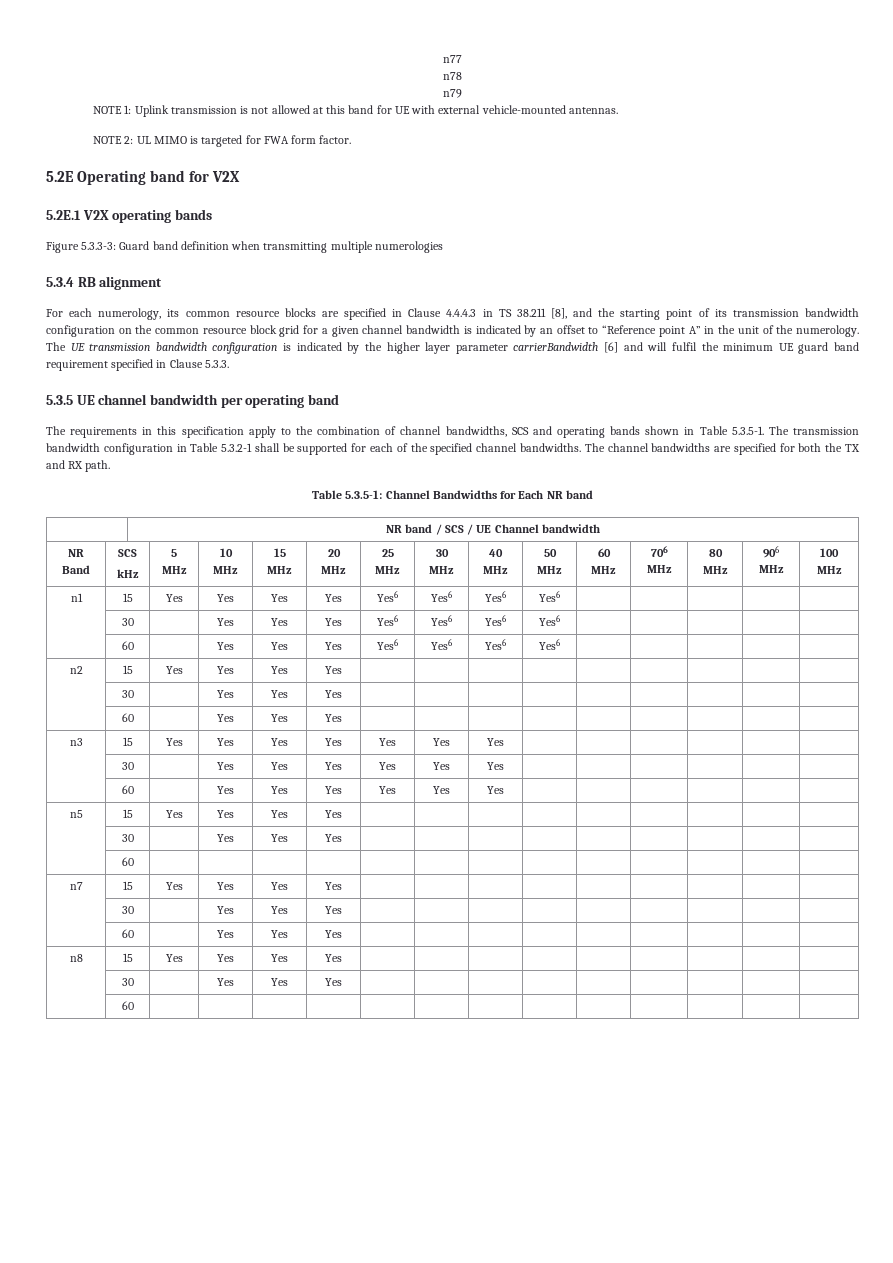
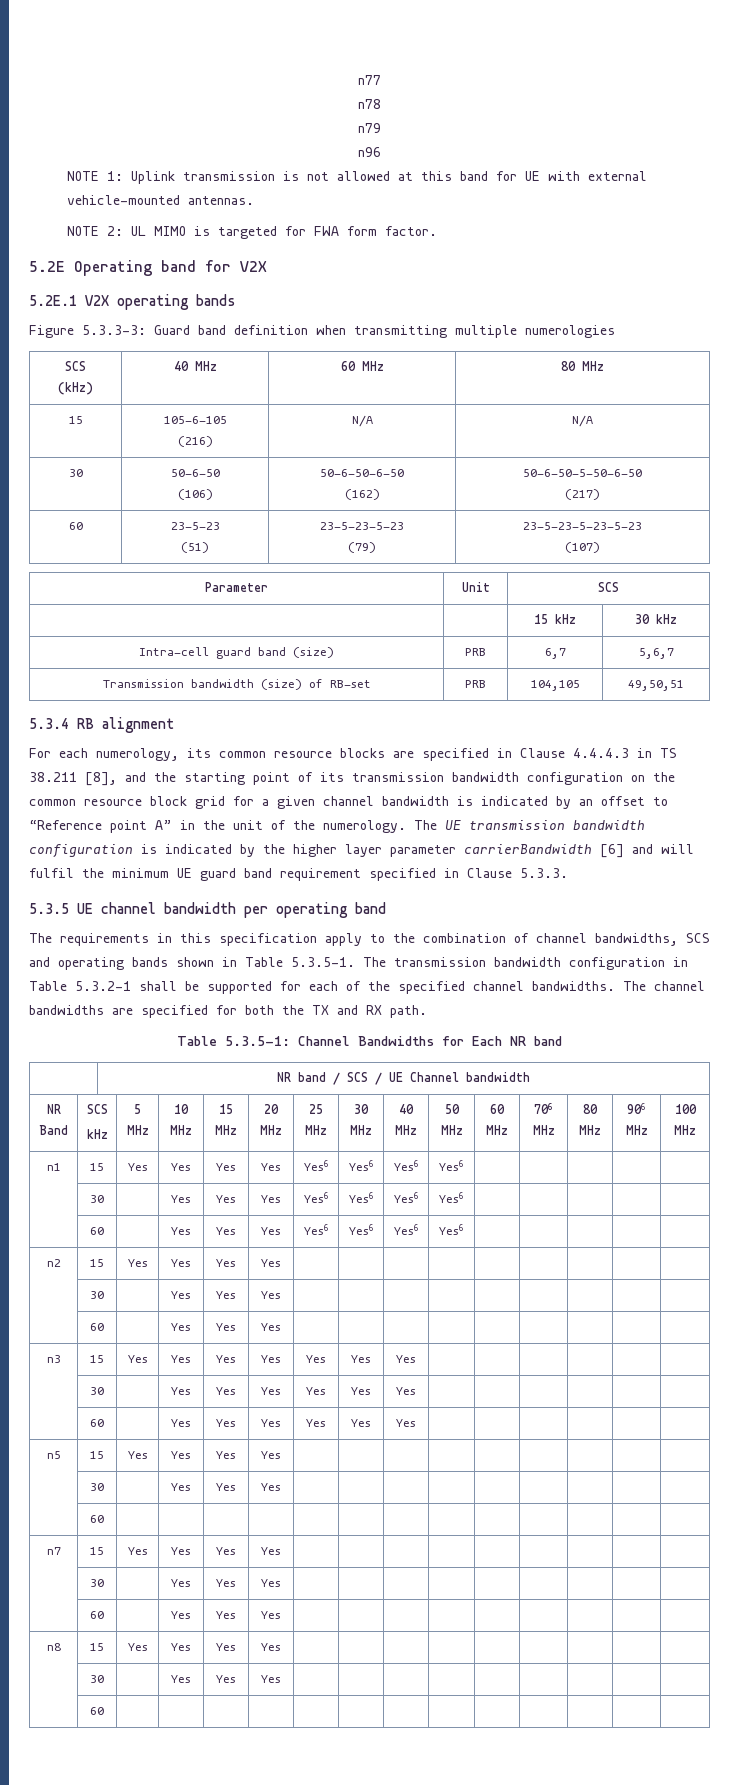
(462, 93) none -> [358,147,381,157] // n96
(443, 247) none -> [65,361,86,371] [58,382,93,395] [173,361,217,371] [340,361,384,371] [561,361,604,371] [68,416,83,424] [163,416,227,424] [177,436,213,447] [351,415,373,427] [572,415,593,427] [68,469,83,477] [170,469,220,477] [177,489,213,500] [320,469,404,477] [344,489,380,500] [523,469,642,477] [565,489,600,500] [68,522,83,530] [170,522,220,530] [181,542,209,553] [320,522,404,530] [348,542,376,553] [523,522,642,530] [565,542,600,553] [205,582,268,592] [461,582,490,592] [598,582,619,592] [534,614,576,624] [635,614,677,624] [139,647,334,659] [465,648,486,656] [544,648,566,659] [638,648,674,659] [102,679,371,690] [465,680,486,688] [530,680,580,691] [628,680,684,691] // SCS // (kHz) | 40 MHz | 60 MHz | 80 MHz // 15 | 105-6-105 // (216) | N/A | N/A // 30 | 50-6-50 // (106) | 50-6-50-6-50 // (162) | 50-6-50-5-50-6-50 // (217) // 60 | 23-5-23 // (51) | 23-5-23-5-23 // (79) | 23-5-23-5-23-5-23 // (107) // Parameter | Unit | SCS // | | 15 kHz | 30 kHz // Intra-cell guard band (size) | PRB | 6,7 | 5,6,7 // Transmission bandwidth (size) of RB-set | PRB | 104,105 | 49,50,51

